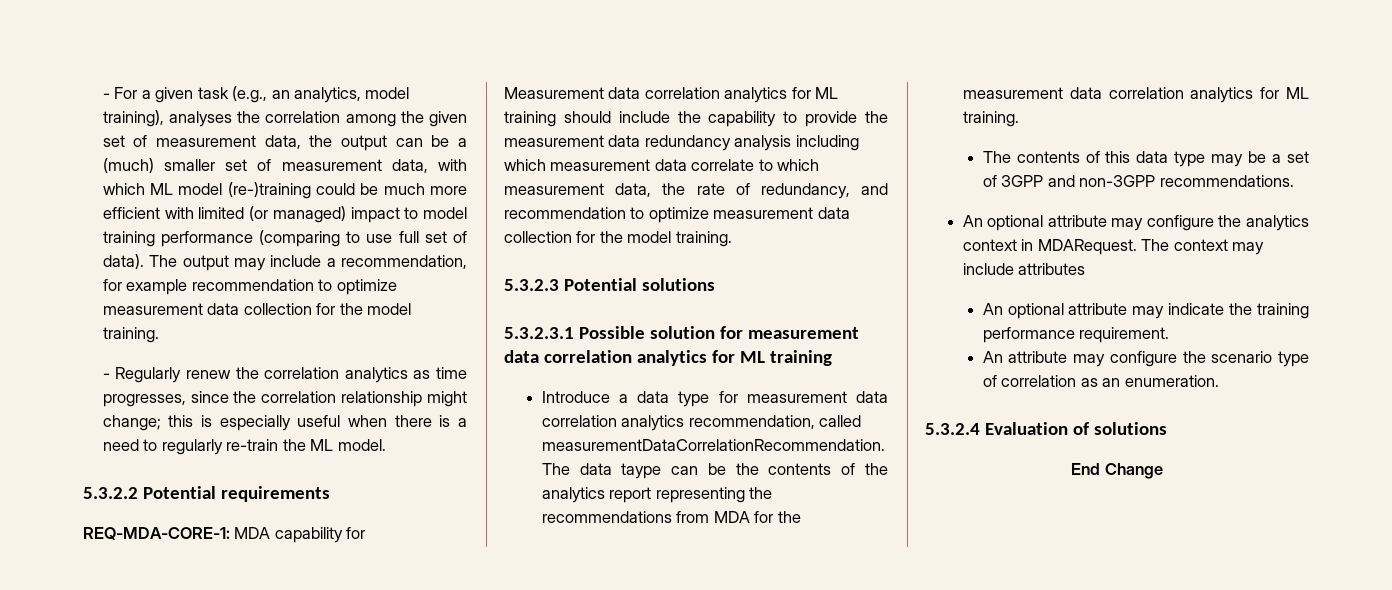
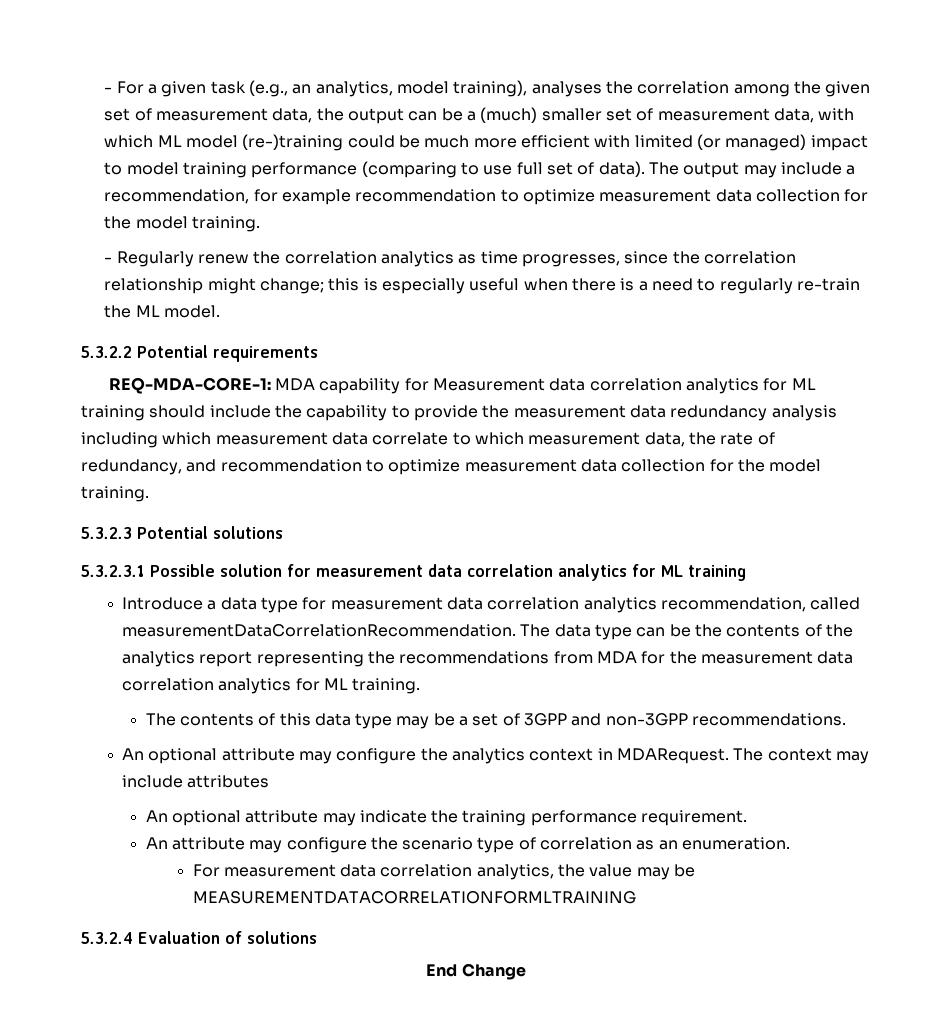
[621,463,662,479] taype -> [595,624,633,640] type
(1219, 381) none -> [192,864,696,880] [192,891,636,904] // For measurement data correlation analytics, the value may be MEASUREMENTDATACORRELATIONFORMLTRAINING

